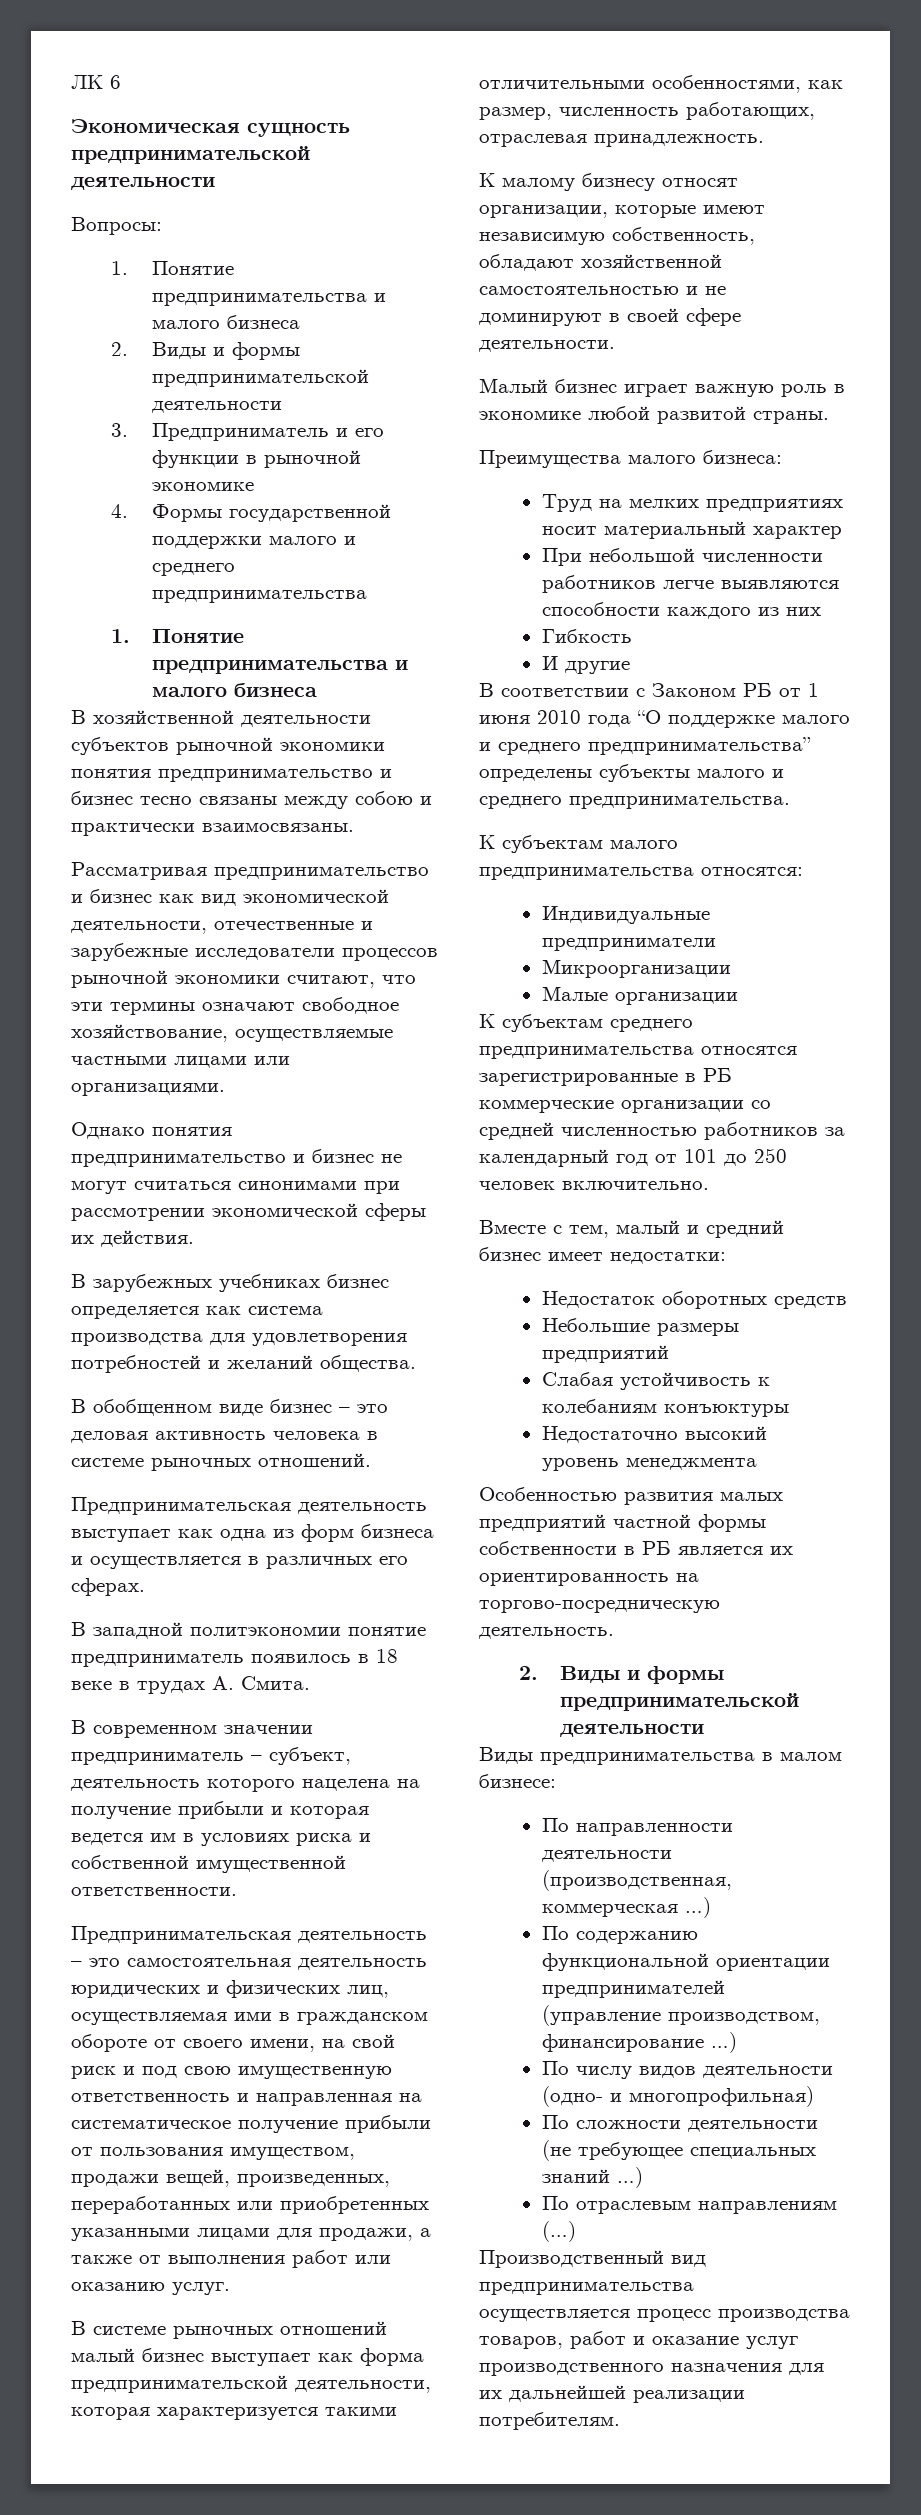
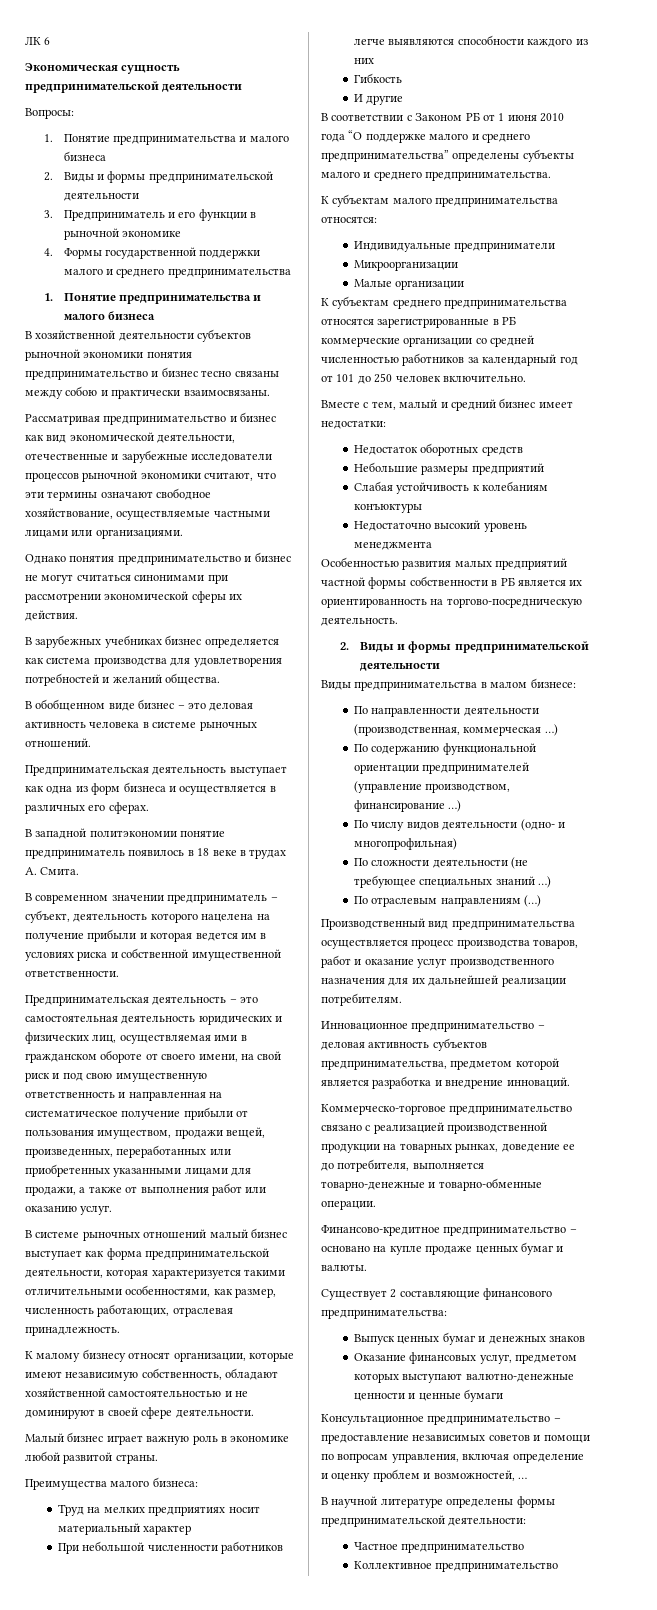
(620, 2421) none -> [321,1021,545,1032] [321,1038,487,1051] [321,1058,559,1070] [321,1076,570,1089] [321,1104,573,1115] [321,1122,548,1134] [321,1143,575,1153] [321,1159,484,1172] [321,1178,542,1191] [321,1200,376,1210] [321,1225,577,1236] [321,1242,564,1255] [321,1264,367,1271] [321,1288,553,1300] [321,1309,447,1319] [353,1332,585,1345] [353,1352,578,1364] [353,1373,574,1383] [353,1389,504,1402] [321,1414,561,1425] [321,1434,590,1444] [321,1453,584,1463] [321,1469,527,1482] [321,1496,555,1508] [321,1515,527,1527] [353,1542,525,1553] [353,1561,559,1572] // Инновационное предпринимательство – деловая активность субъектов предпринимательства, предметом которой является разработка и внедрение инноваций. // Коммерческо-торговое предпринимательство связано с реализацией производственной продукции на товарных рынках, доведение ее до потребителя, выполняется товарно-денежные и товарно-обменные операции. // Финансово-кредитное предпринимательство – основано на купле продаже ценных бумаг и валюты. // Существует 2 составляющие финансового предпринимательства: // Выпуск ценных бумаг и денежных знаков // Оказание финансовых услуг, предметом которых выступают валютно-денежные ценности и ценные бумаги // Консультационное предпринимательство – предоставление независимых советов и помощи по вопросам управления, включая определение и оценку проблем и возможностей, … // В научной литературе определены формы предпринимательской деятельности: // Частное предпринимательство // Коллективное предпринимательство

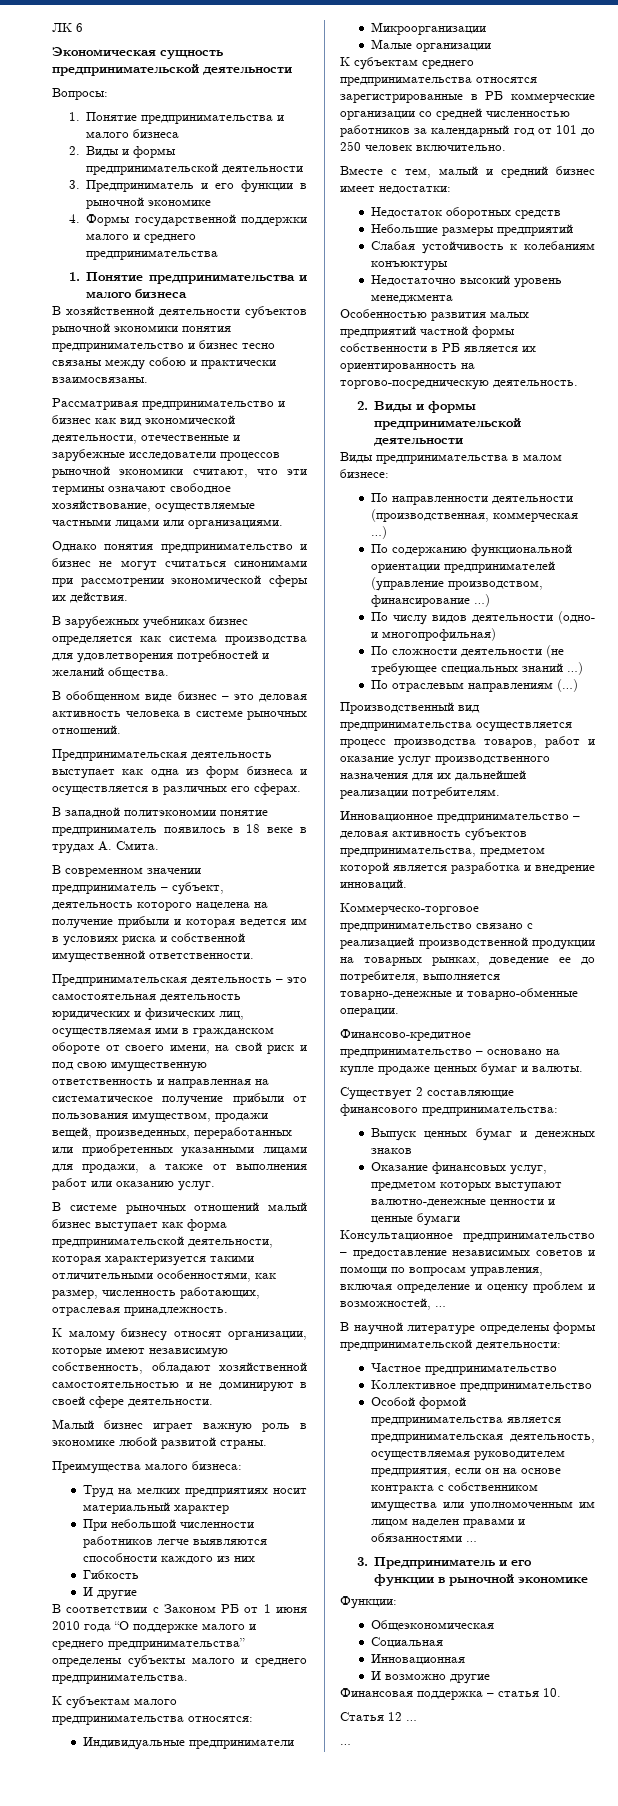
(559, 1567) none -> [371,1397,467,1409] [371,1416,562,1426] [371,1433,595,1443] [371,1450,566,1461] [371,1468,562,1477] [371,1482,539,1494] [371,1501,595,1512] [371,1518,526,1528] [371,1533,478,1542] [356,1557,533,1569] [374,1574,589,1586] [340,1596,397,1609] [371,1620,495,1631] [371,1637,444,1648] [371,1654,466,1665] [371,1671,491,1684] [340,1688,561,1700] [340,1712,417,1721] [340,1744,351,1745] // Особой формой предпринимательства является предпринимательская деятельность, осуществляемая руководителем предприятия, если он на основе контракта с собственником имущества или уполномоченным им лицом наделен правами и обязанностями … // 3. Предприниматель и его функции в рыночной экономике // Функции: // Общеэкономическая // Социальная // Инновационная // И возможно другие // Финансовая поддержка – статья 10. // Статья 12 … // …

